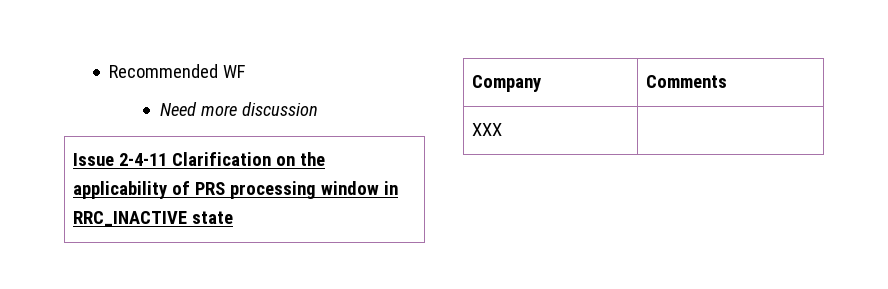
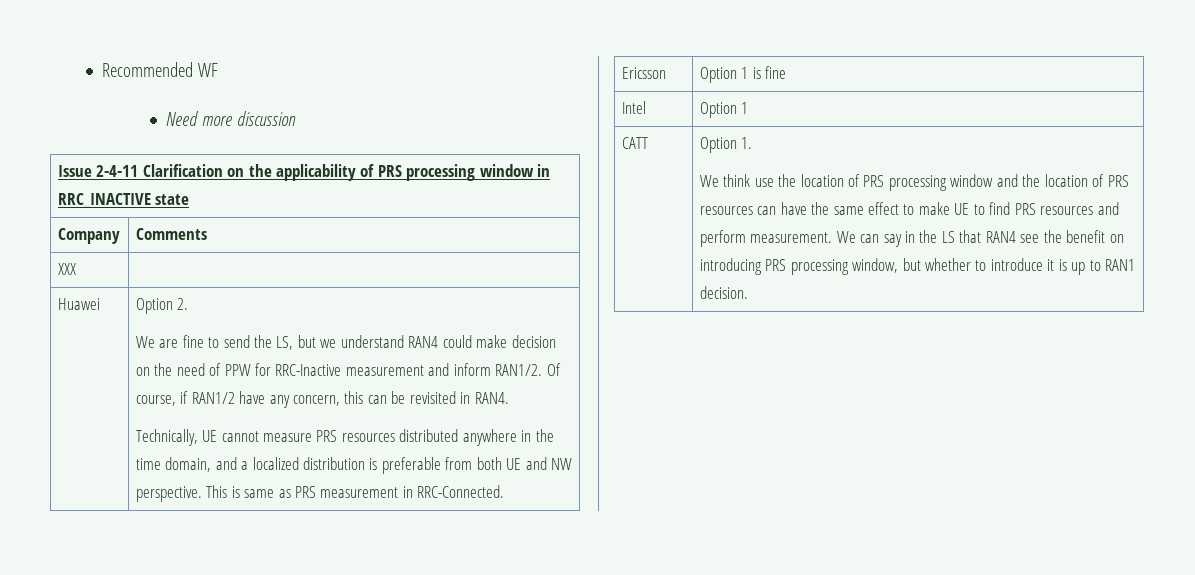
(502, 129) none -> [57,298,100,310] [135,298,189,314] [135,335,556,350] [135,363,561,376] [135,391,509,408] [135,429,554,446] [135,457,573,474] [135,485,505,502] [621,67,666,79] [699,66,787,83] [621,101,646,114] [699,102,749,118] [621,137,648,149] [699,137,753,153] [699,174,1129,191] [699,202,1119,215] [699,230,1124,247] [699,258,1136,275] [699,286,748,299] // Huawei | Option 2. // We are fine to send the LS, but we understand RAN4 could make decision on the need of PPW for RRC-Inactive measurement and inform RAN1/2. Of course, if RAN1/2 have any concern, this can be revisited in RAN4. // Technically, UE cannot measure PRS resources distributed anywhere in the time domain, and a localized distribution is preferable from both UE and NW perspective. This is same as PRS measurement in RRC-Connected. // Ericsson | Option 1 is fine // Intel | Option 1 // CATT | Option 1. // We think use the location of PRS processing window and the location of PRS resources can have the same effect to make UE to find PRS resources and perform measurement. We can say in the LS that RAN4 see the benefit on introducing PRS processing window, but whether to introduce it is up to RAN1 decision.

